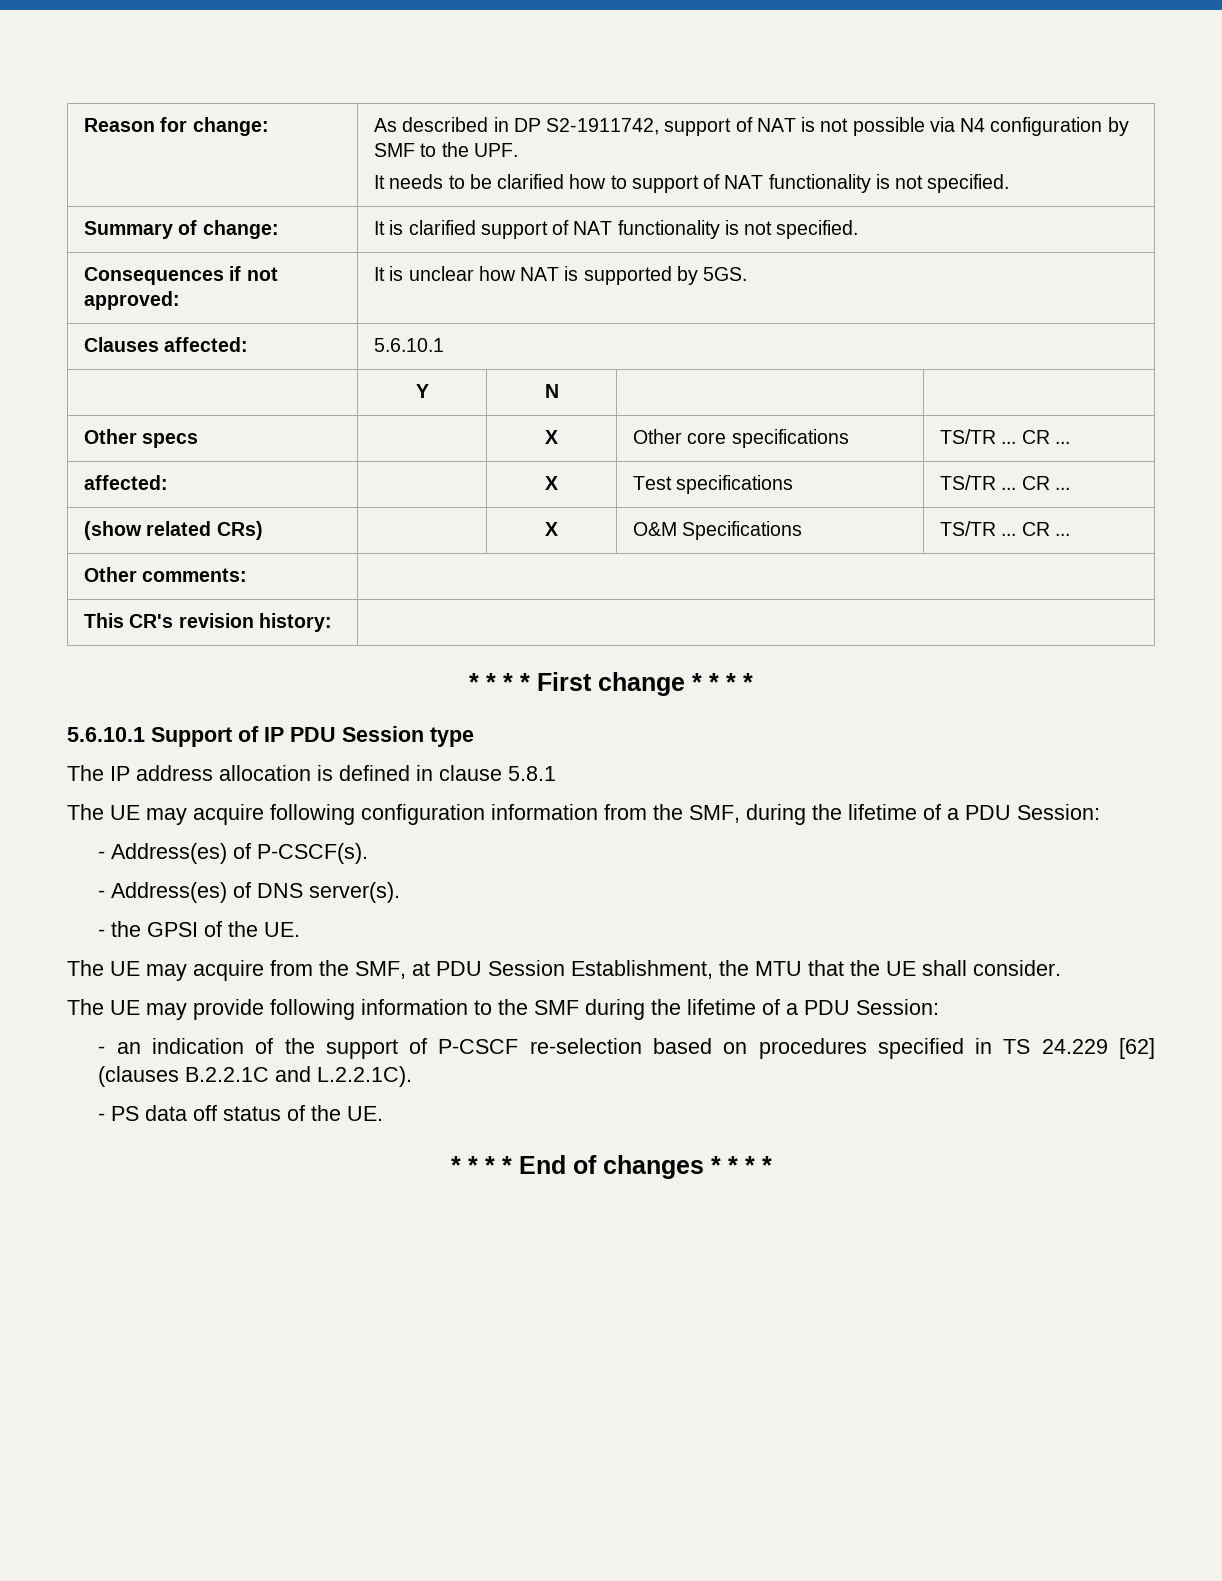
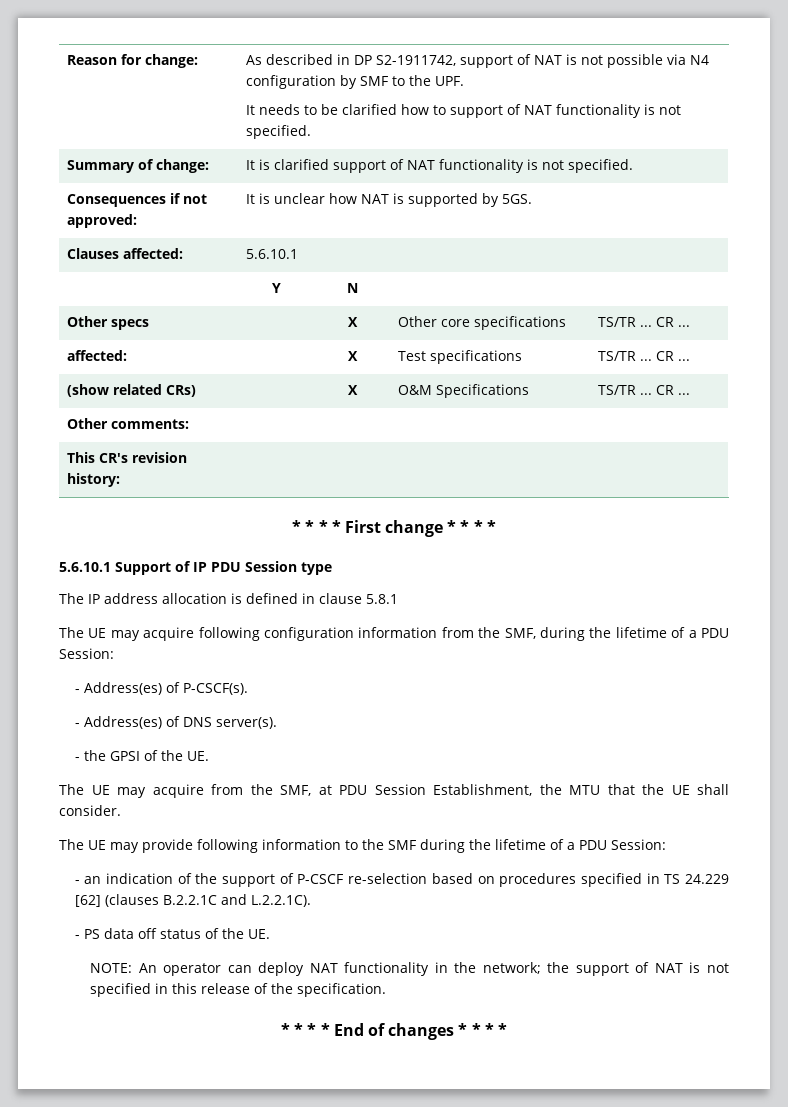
(384, 1113) none -> [90,962,730,976] [90,983,387,997] // NOTE: An operator can deploy NAT functionality in the network; the support of NAT is not specified in this release of the specification.

